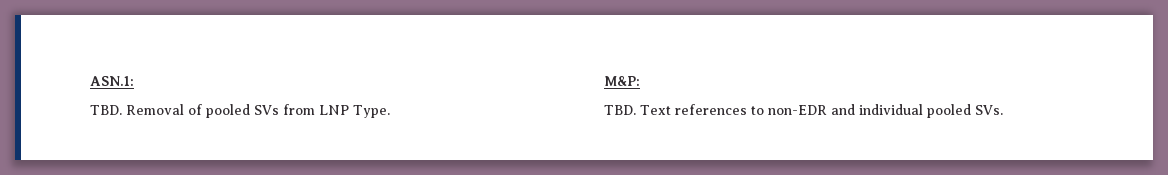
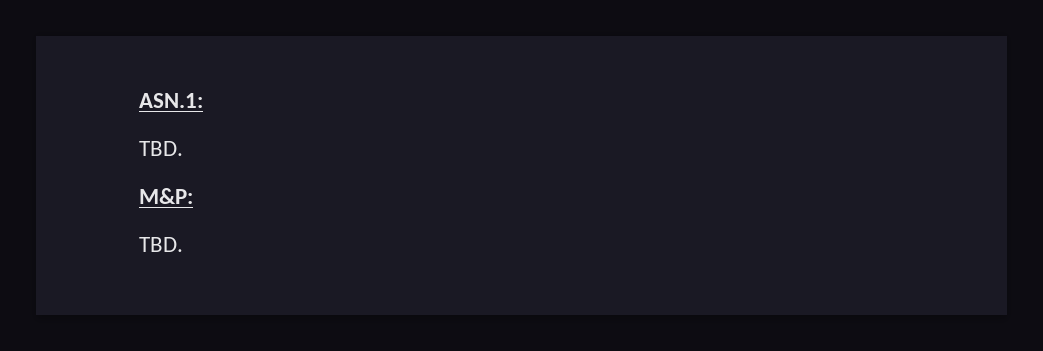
[126,104,390,118] [604,76,640,86] [604,104,1003,118] Removal of pooled SVs from LNP Type. // M&P: // TBD. Text references to non-EDR and individual pooled SVs. -> [139,188,193,204] [139,237,183,252] // M&P: // TBD.

